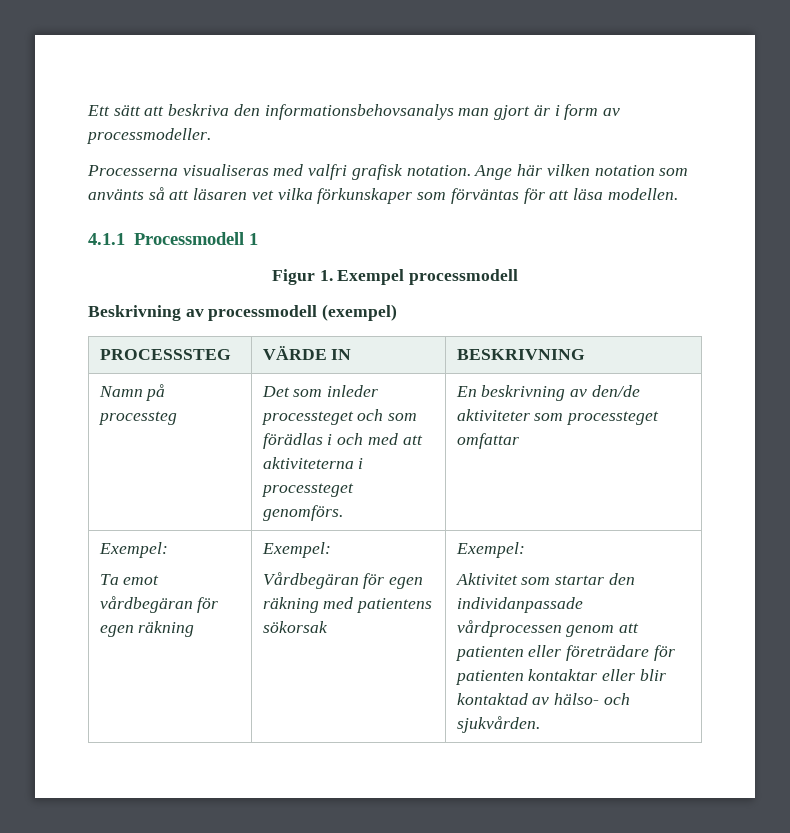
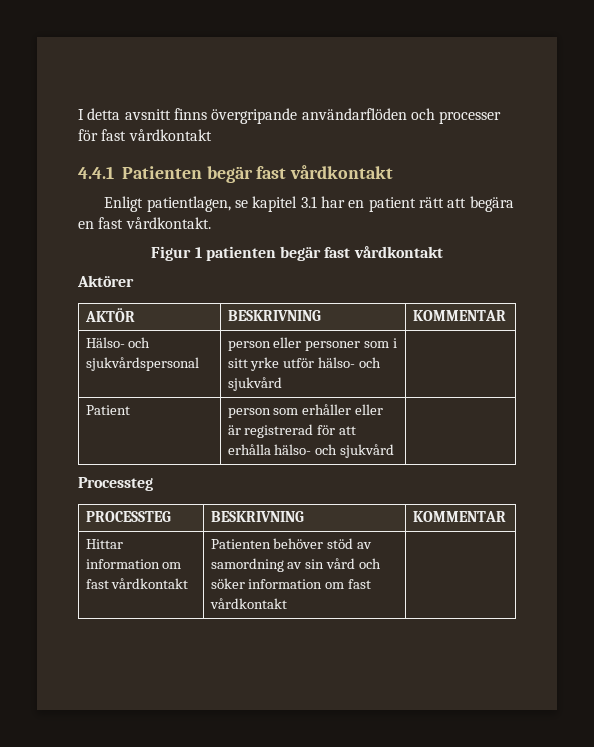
[87,104,620,120] [86,128,211,144] [87,164,689,180] [88,187,678,204] [88,232,258,245] [271,269,519,285] [88,304,398,321] [99,349,231,360] [262,346,352,360] [456,349,585,360] [98,384,166,401] [97,411,177,425] [261,385,379,397] [260,409,418,425] [262,433,423,449] [262,457,364,469] [260,483,354,497] [262,505,343,521] [455,385,640,401] [456,409,660,425] [456,433,519,449] [98,542,168,558] [99,574,160,585] [99,596,219,613] [99,621,195,637] [261,542,331,558] [262,572,424,589] [262,597,433,613] [262,621,328,633] [455,542,525,558] [455,573,635,585] [456,597,583,613] [456,620,640,637] [454,645,675,661] [454,669,666,685] [456,693,630,705] [456,716,540,733] Ett sätt att beskriva den informationsbehovsanalys man gjort är i form av processmodeller. // Processerna visualiseras med valfri grafisk notation. Ange här vilken notation som använts så att läsaren vet vilka förkunskaper som förväntas för att läsa modellen. // 4.1.1 Processmodell 1 // Figur 1. Exempel processmodell // Beskrivning av processmodell (exempel) // PROCESSSTEG | VÄRDE IN | BESKRIVNING // Namn på processteg | Det som inleder processteget och som förädlas i och med att aktiviteterna i processteget genomförs. | En beskrivning av den/de aktiviteter som processteget omfattar // Exempel: // Ta emot vårdbegäran för egen räkning | Exempel: // Vårdbegäran för egen räkning med patientens sökorsak | Exempel: // Aktivitet som startar den individanpassade vårdprocessen genom att patienten eller företrädare för patienten kontaktar eller blir kontaktad av hälso- och sjukvården. -> [78,108,502,124] [78,129,212,141] [78,165,394,183] [104,196,514,212] [78,217,211,229] [151,246,443,261] [77,275,134,287] [84,308,135,322] [227,310,321,321] [412,310,506,321] [85,337,151,348] [85,357,199,371] [227,337,398,351] [227,357,382,371] [227,377,282,391] [85,405,130,415] [227,404,384,418] [227,424,357,438] [227,444,395,458] [78,477,153,491] [85,511,171,522] [210,511,304,522] [412,511,506,522] [85,539,123,549] [85,559,182,569] [85,578,189,589] [210,538,373,549] [210,558,382,572] [210,578,372,589] [209,598,287,609] I detta avsnitt finns övergripande användarflöden och processer för fast vårdkontakt // 4.4.1 Patienten begär fast vårdkontakt // Enligt patientlagen, se kapitel 3.1 har en patient rätt att begära en fast vårdkontakt. // Figur 1 patienten begär fast vårdkontakt // Aktörer // AKTÖR | BESKRIVNING | KOMMENTAR // Hälso- och sjukvårdspersonal | person eller personer som i sitt yrke utför hälso- och sjukvård | // Patient | person som erhåller eller är registrerad för att erhålla hälso- och sjukvård | // Processteg // PROCESSTEG | BESKRIVNING | KOMMENTAR // Hittar information om fast vårdkontakt | Patienten behöver stöd av samordning av sin vård och söker information om fast vårdkontakt |

